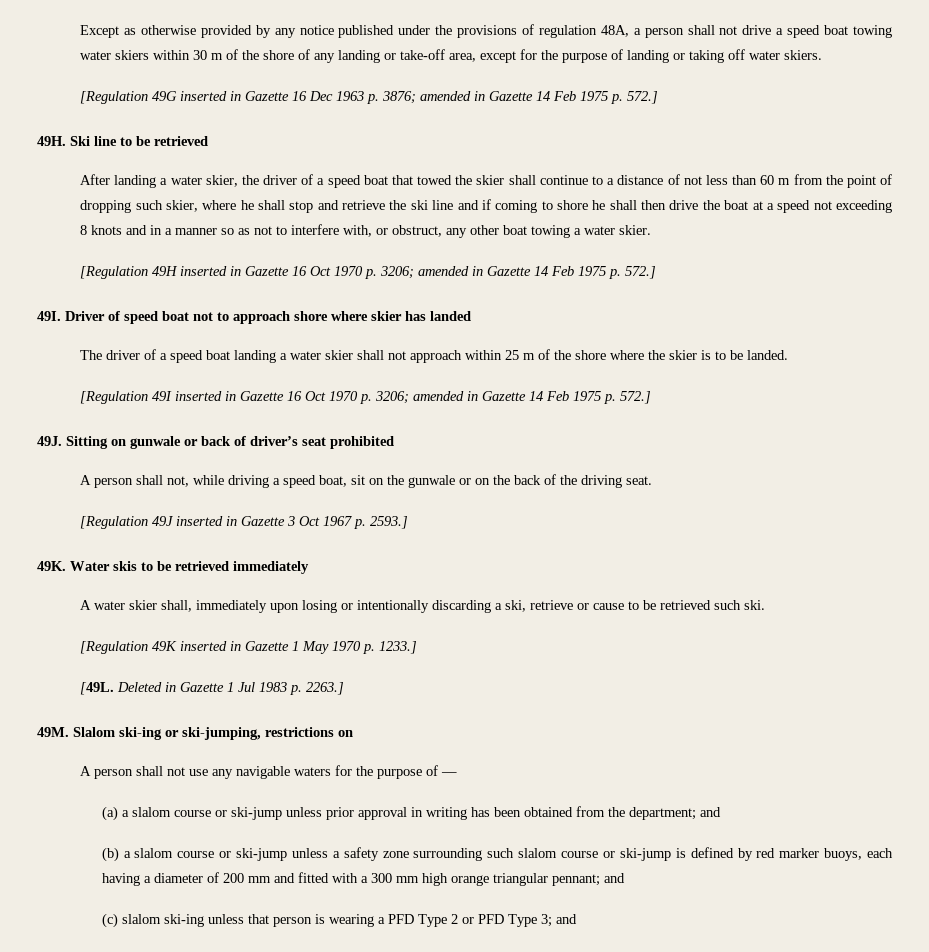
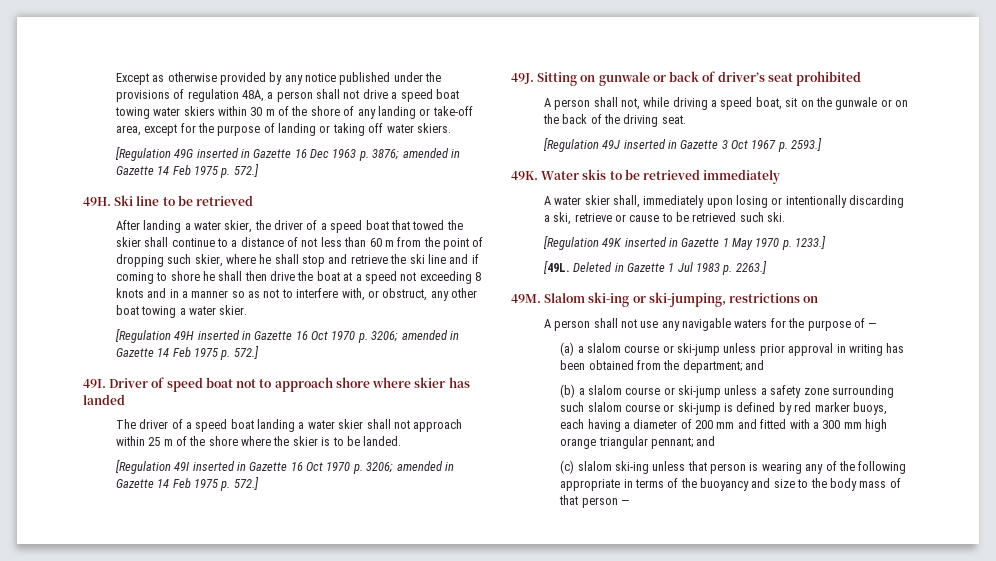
[377,914,577,927] a PFD Type 2 or PFD Type 3; and -> [805,461,907,474] [560,478,901,491] [559,495,629,508] any of the following appropriate in terms of the buoyancy and size to the body mass of that person —

